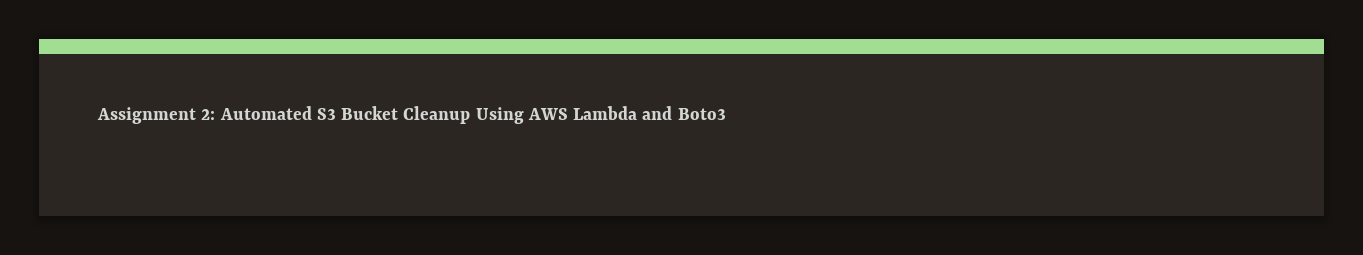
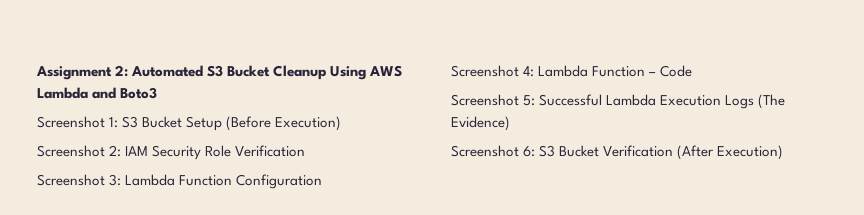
(726, 114) none -> [37,116,342,131] [37,145,306,160] [37,174,323,189] [451,65,693,77] [451,94,786,109] [451,116,510,131] [451,145,784,160] // Screenshot 1: S3 Bucket Setup (Before Execution) // Screenshot 2: IAM Security Role Verification // Screenshot 3: Lambda Function Configuration // Screenshot 4: Lambda Function – Code // Screenshot 5: Successful Lambda Execution Logs (The Evidence) // Screenshot 6: S3 Bucket Verification (After Execution)

